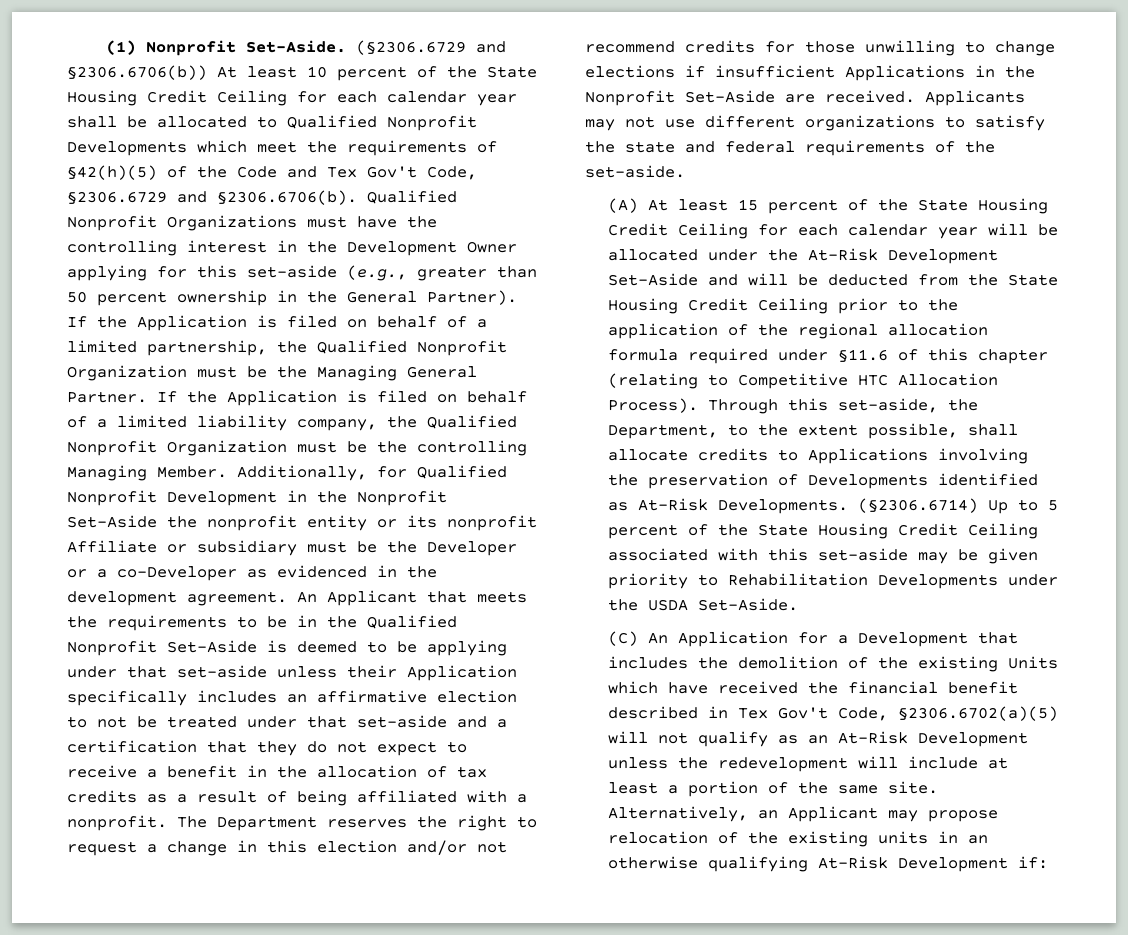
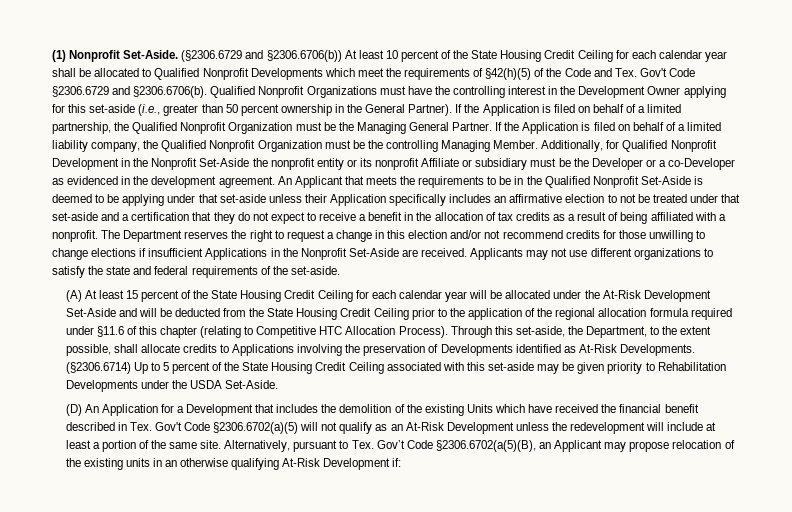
[327,166,477,180] Tex Gov't Code, -> [614,68,695,77] Tex. Gov't Code
[347,265,407,281] (e.g., -> [138,104,161,116] (i.e.,
[607,631,638,646] (C) -> [65,404,82,416] (D)
[737,707,888,721] Tex Gov't Code, -> [129,422,210,431] Tex. Gov't Code
(748, 814) none -> [293,440,536,452] pursuant to Tex. Gov’t Code §2306.6702(a(5)(B),

